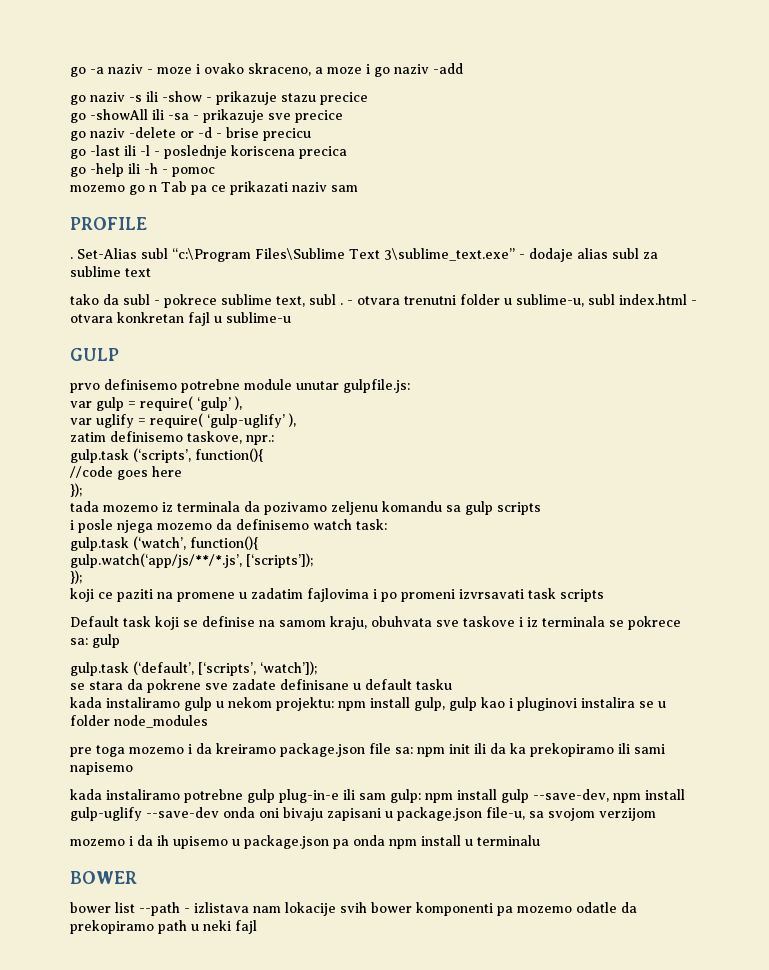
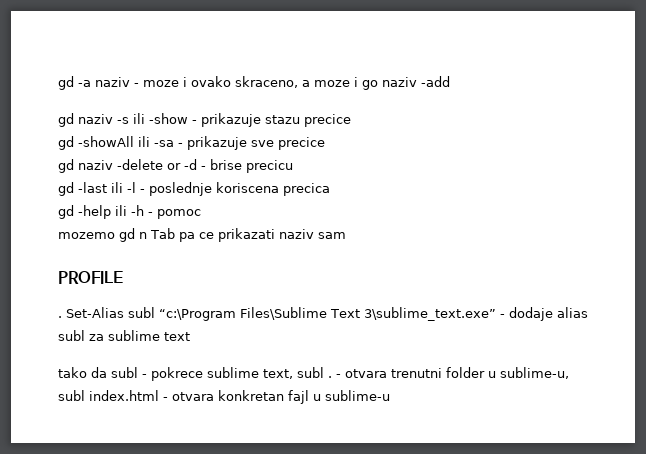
[70,67,86,77] go -> [58,76,74,90] gd
[70,95,86,105] go -> [58,113,74,127] gd
[70,113,86,123] go -> [58,136,74,150] gd
[70,131,86,141] go -> [58,159,74,173] gd
[70,149,86,159] go -> [58,182,74,196] gd
[70,167,86,177] go -> [58,205,74,219] gd
[129,185,145,195] go -> [119,228,135,242] gd
[70,348,119,361] [70,379,410,393] [70,396,242,411] [70,413,296,428] [70,431,274,445] [70,448,264,463] [70,466,182,480] [70,483,82,497] [70,501,541,515] [70,519,387,533] [70,536,259,551] [70,553,313,568] [70,570,82,584] [70,588,604,602] [70,616,681,630] [70,634,120,648] [70,661,317,676] [70,679,452,693] [70,697,666,711] [70,715,208,728] [70,743,665,757] [70,762,133,775] [70,789,685,803] [70,807,656,821] [70,835,540,849] [70,871,137,884] [70,902,637,916] [70,920,257,934] // GULP // prvo definisemo potrebne module unutar gulpfile.js: // var gulp = require( ‘gulp’ ), // var uglify = require( ‘gulp-uglify’ ), // zatim definisemo taskove, npr.: // gulp.task (‘scripts’, function(){ // //code goes here // }); // tada mozemo iz terminala da pozivamo zeljenu komandu sa gulp scripts // i posle njega mozemo da definisemo watch task: // gulp.task (‘watch’, function(){ // gulp.watch(‘app/js/**/*.js’, [‘scripts’]); // }); // koji ce paziti na promene u zadatim fajlovima i po promeni izvrsavati task scripts // Default task koji se definise na samom kraju, obuhvata sve taskove i iz terminala se pokrece sa: gulp // gulp.task (‘default’, [‘scripts’, ‘watch’]); // se stara da pokrene sve zadate definisane u default tasku // kada instaliramo gulp u nekom projektu: npm install gulp, gulp kao i pluginovi instalira se u folder node_modules // pre toga mozemo i da kreiramo package.json file sa: npm init ili da ka prekopiramo ili sami napisemo // kada instaliramo potrebne gulp plug-in-e ili sam gulp: npm install gulp --save-dev, npm install gulp-uglify --save-dev onda oni bivaju zapisani u package.json file-u, sa svojom verzijom // mozemo i da ih upisemo u package.json pa onda npm install u terminalu // BOWER // bower list --path - izlistava nam lokacije svih bower komponenti pa mozemo odatle da prekopiramo path u neki fajl -> (390, 395) none

